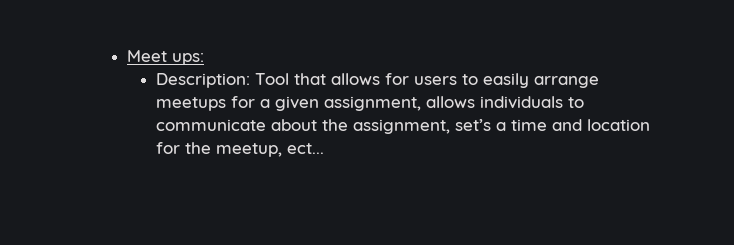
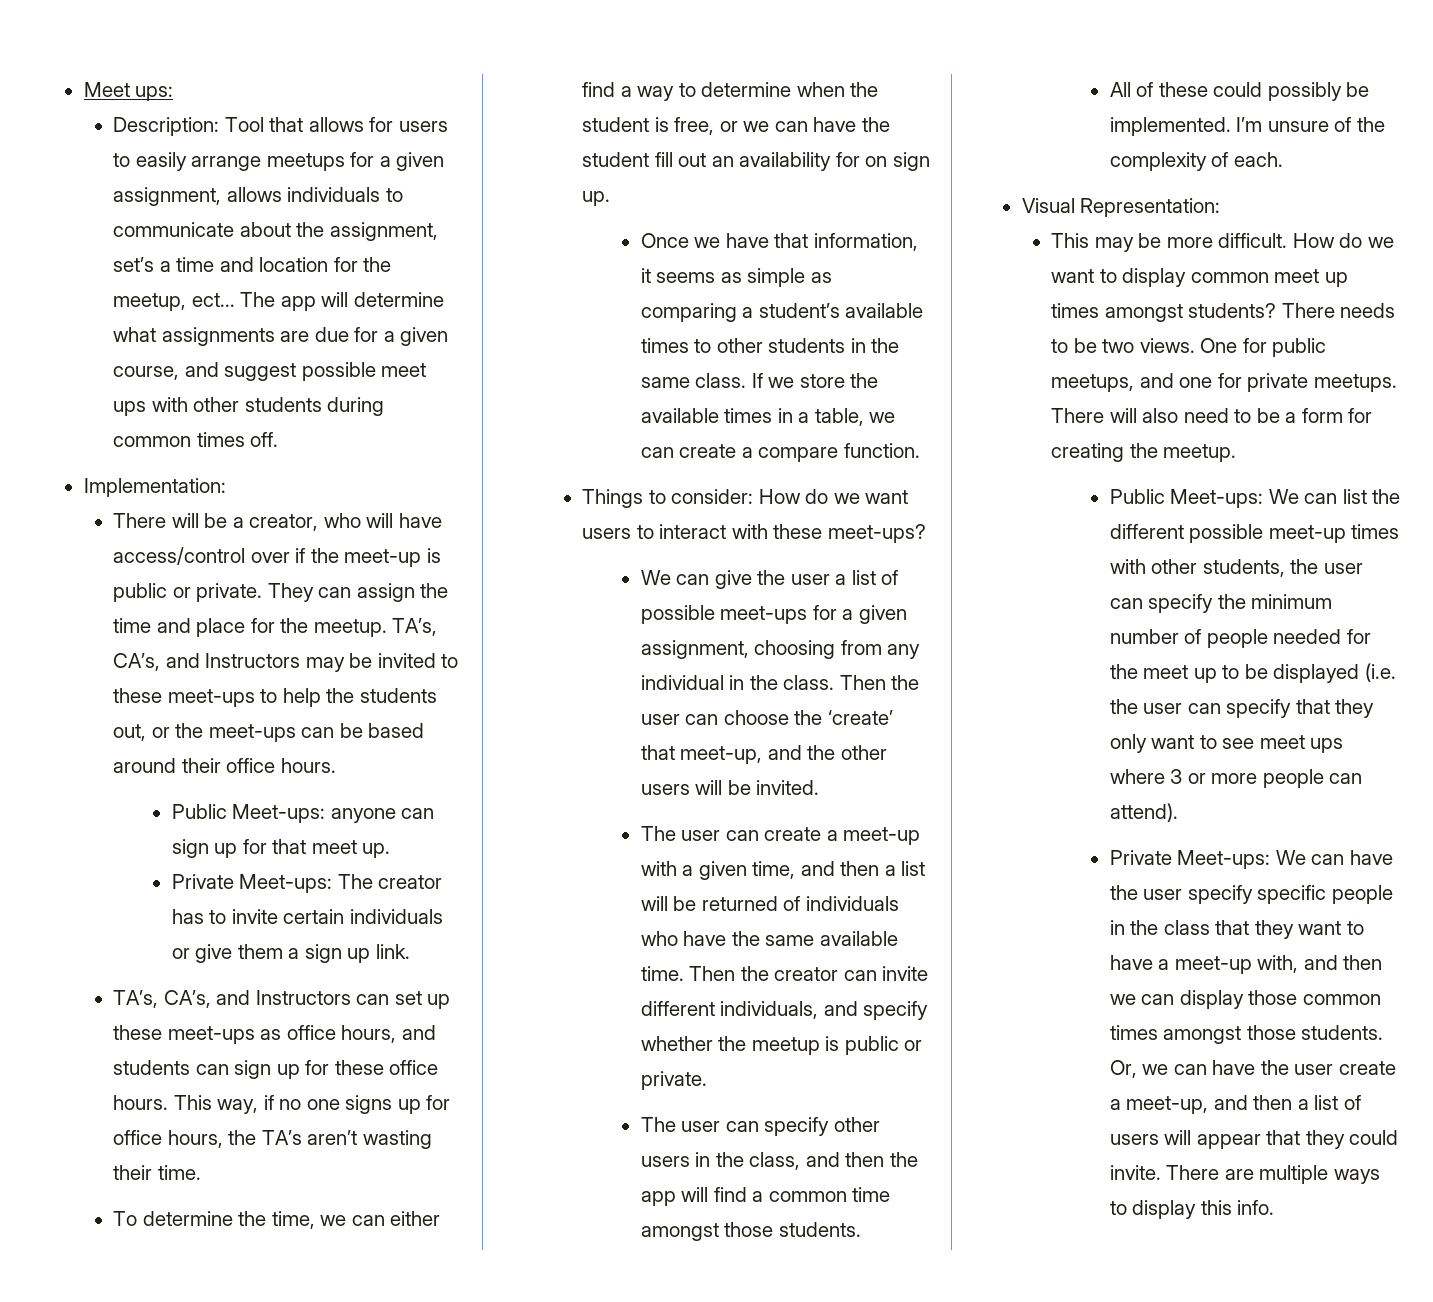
(325, 148) none -> [240,292,444,311] [113,327,449,346] [113,362,427,381] [113,397,385,416] [113,432,279,447] [83,478,226,497] [113,513,442,531] [113,547,441,567] [113,583,449,602] [113,618,438,637] [113,653,459,672] [113,688,437,707] [113,723,425,742] [113,758,336,773] [171,804,435,823] [171,839,391,858] [171,874,443,893] [171,909,443,924] [171,944,410,963] [113,990,451,1009] [113,1025,436,1044] [113,1060,439,1079] [113,1095,451,1114] [113,1130,432,1149] [113,1165,201,1180] [113,1211,441,1229] [582,82,879,101] [582,117,890,135] [582,152,930,171] [582,191,611,206] [640,233,918,251] [640,268,832,287] [640,303,924,322] [640,338,900,353] [640,373,879,388] [640,408,896,426] [640,443,920,462] [582,489,909,508] [582,524,926,543] [640,570,899,589] [640,605,907,624] [640,640,921,659] [640,675,920,690] [640,710,893,725] [640,745,887,764] [640,780,820,795] [640,826,921,845] [640,861,926,880] [640,896,899,911] [640,931,898,946] [640,966,929,981] [640,1001,929,1020] [640,1036,923,1055] [640,1071,707,1090] [640,1117,880,1136] [640,1152,918,1170] [640,1187,891,1206] [640,1222,861,1241] [1109,82,1370,101] [1109,117,1385,136] [1109,152,1283,171] [1021,198,1221,217] [1051,233,1394,252] [1051,268,1348,287] [1051,303,1396,322] [1051,338,1327,357] [1051,373,1397,392] [1051,408,1373,423] [1051,443,1237,462] [1109,489,1401,508] [1109,524,1400,543] [1109,559,1363,577] [1109,594,1333,613] [1109,629,1371,648] [1109,663,1396,683] [1109,699,1375,718] [1109,734,1344,753] [1109,769,1363,788] [1109,803,1178,822] [1109,850,1393,869] [1109,885,1393,904] [1109,920,1364,939] [1109,955,1383,974] [1109,990,1381,1009] [1109,1025,1384,1044] [1109,1060,1396,1078] [1109,1095,1361,1114] [1109,1130,1399,1149] [1109,1165,1380,1184] [1109,1200,1275,1219] The app will determine what assignments are due for a given course, and suggest possible meet ups with other students during common times off. // Implementation: // There will be a creator, who will have access/control over if the meet-up is public or private. They can assign the time and place for the meetup. TA’s, CA’s, and Instructors may be invited to these meet-ups to help the students out, or the meet-ups can be based around their office hours. // Public Meet-ups: anyone can sign up for that meet up. // Private Meet-ups: The creator has to invite certain individuals or give them a sign up link. // TA’s, CA’s, and Instructors can set up these meet-ups as office hours, and students can sign up for these office hours. This way, if no one signs up for office hours, the TA’s aren’t wasting their time. // To determine the time, we can either find a way to determine when the student is free, or we can have the student fill out an availability for on sign up. // Once we have that information, it seems as simple as comparing a student’s available times to other students in the same class. If we store the available times in a table, we can create a compare function. // Things to consider: How do we want users to interact with these meet-ups? // We can give the user a list of possible meet-ups for a given assignment, choosing from any individual in the class. Then the user can choose the ‘create’ that meet-up, and the other users will be invited. // The user can create a meet-up with a given time, and then a list will be returned of individuals who have the same available time. Then the creator can invite different individuals, and specify whether the meetup is public or private. // The user can specify other users in the class, and then the app will find a common time amongst those students. // All of these could possibly be implemented. I’m unsure of the complexity of each. // Visual Representation: // This may be more difficult. How do we want to display common meet up times amongst students? There needs to be two views. One for public meetups, and one for private meetups. There will also need to be a form for creating the meetup. // Public Meet-ups: We can list the different possible meet-up times with other students, the user can specify the minimum number of people needed for the meet up to be displayed (i.e. the user can specify that they only want to see meet ups where 3 or more people can attend). // Private Meet-ups: We can have the user specify specific people in the class that they want to have a meet-up with, and then we can display those common times amongst those students. Or, we can have the user create a meet-up, and then a list of users will appear that they could invite. There are multiple ways to display this info.

